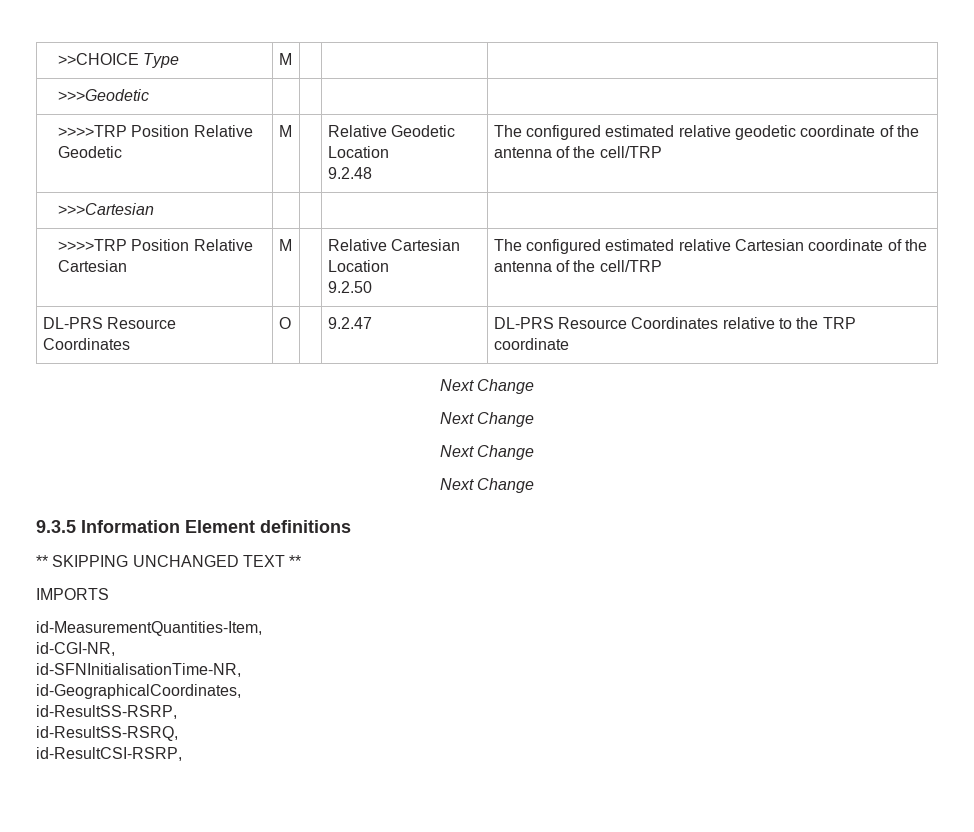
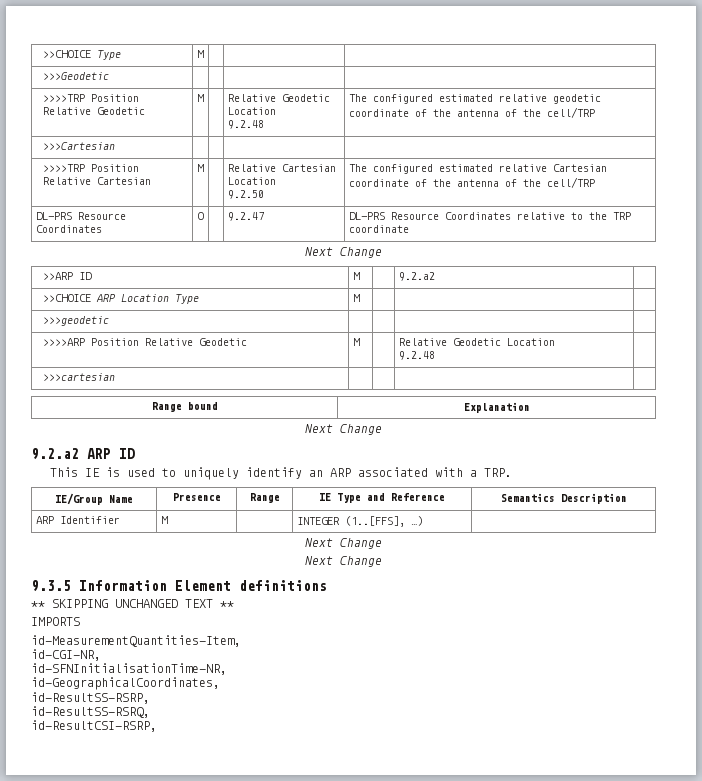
[439,412,535,427] // Next Change -> [43,272,93,280] [352,272,360,280] [398,272,435,281] [43,294,200,304] [352,294,360,302] [43,316,110,326] [43,338,248,346] [352,338,360,346] [398,338,555,346] [398,351,435,360] [43,373,116,381] [151,402,218,412] [463,402,530,413] [305,424,382,435] [31,448,135,460] [50,467,513,480] [55,493,133,505] [172,493,221,501] [249,493,280,503] [319,493,445,503] [500,493,627,504] [35,516,120,524] [160,516,168,524] [296,516,423,527] // >>ARP ID | M | | 9.2.a2 | // >>CHOICE ARP Location Type | M | | | // >>>geodetic | | | | // >>>>ARP Position Relative Geodetic | M | | Relative Geodetic Location // 9.2.48 | // >>>cartesian | | | | // Range bound | Explanation // Next Change // 9.2.a2 ARP ID // This IE is used to uniquely identify an ARP associated with a TRP. // IE/Group Name | Presence | Range | IE Type and Reference | Semantics Description // ARP Identifier | M | | INTEGER (1..[FFS], …) |

